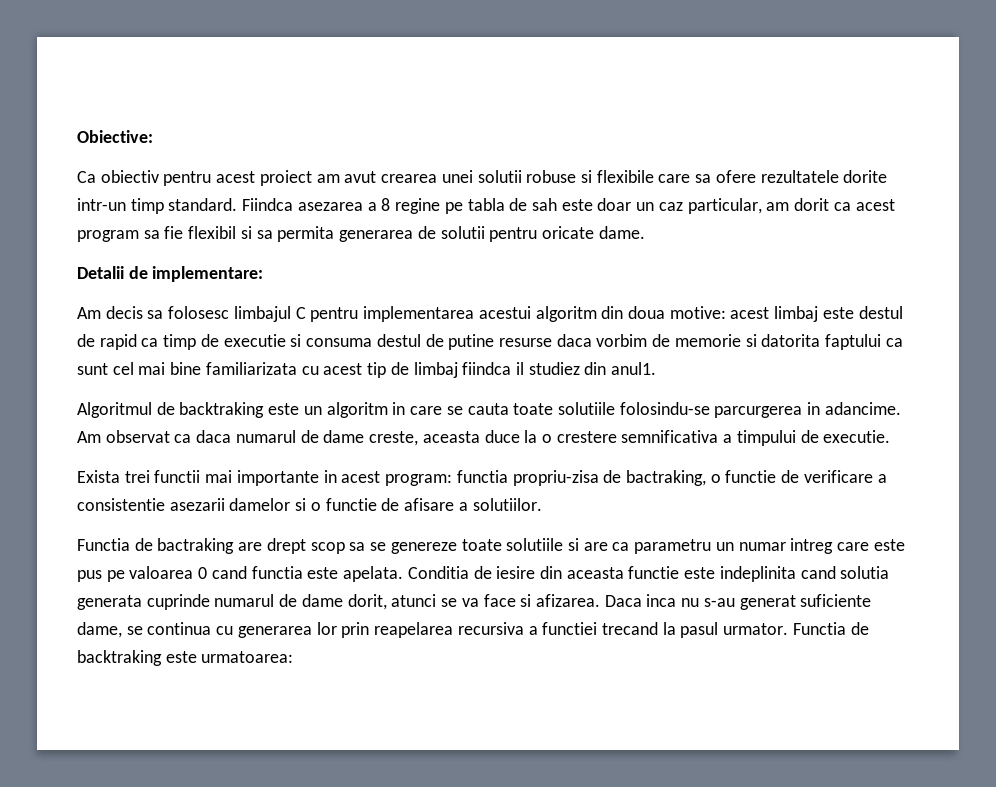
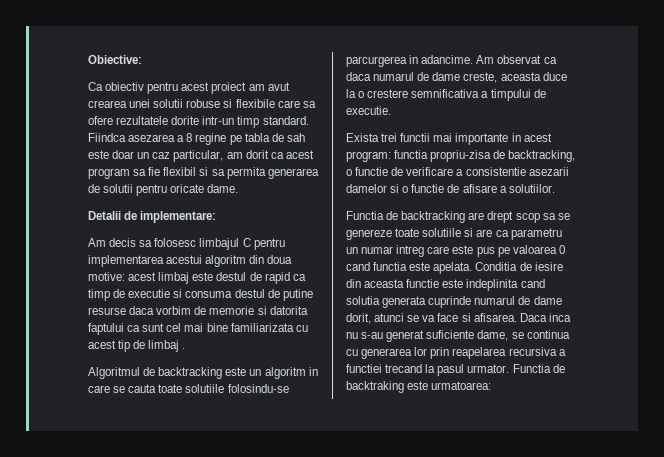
[462,362,657,375] fiindca il studiez din anul1. -> [182,348,186,349] .
[179,402,265,418] backtraking -> [158,367,223,379] backtracking
[625,470,706,486] bactraking, -> [508,150,576,162] backtracking,
[157,538,235,554] bactraking -> [401,211,466,223] backtracking
[535,594,600,607] afizarea. -> [473,313,517,322] afisarea.

